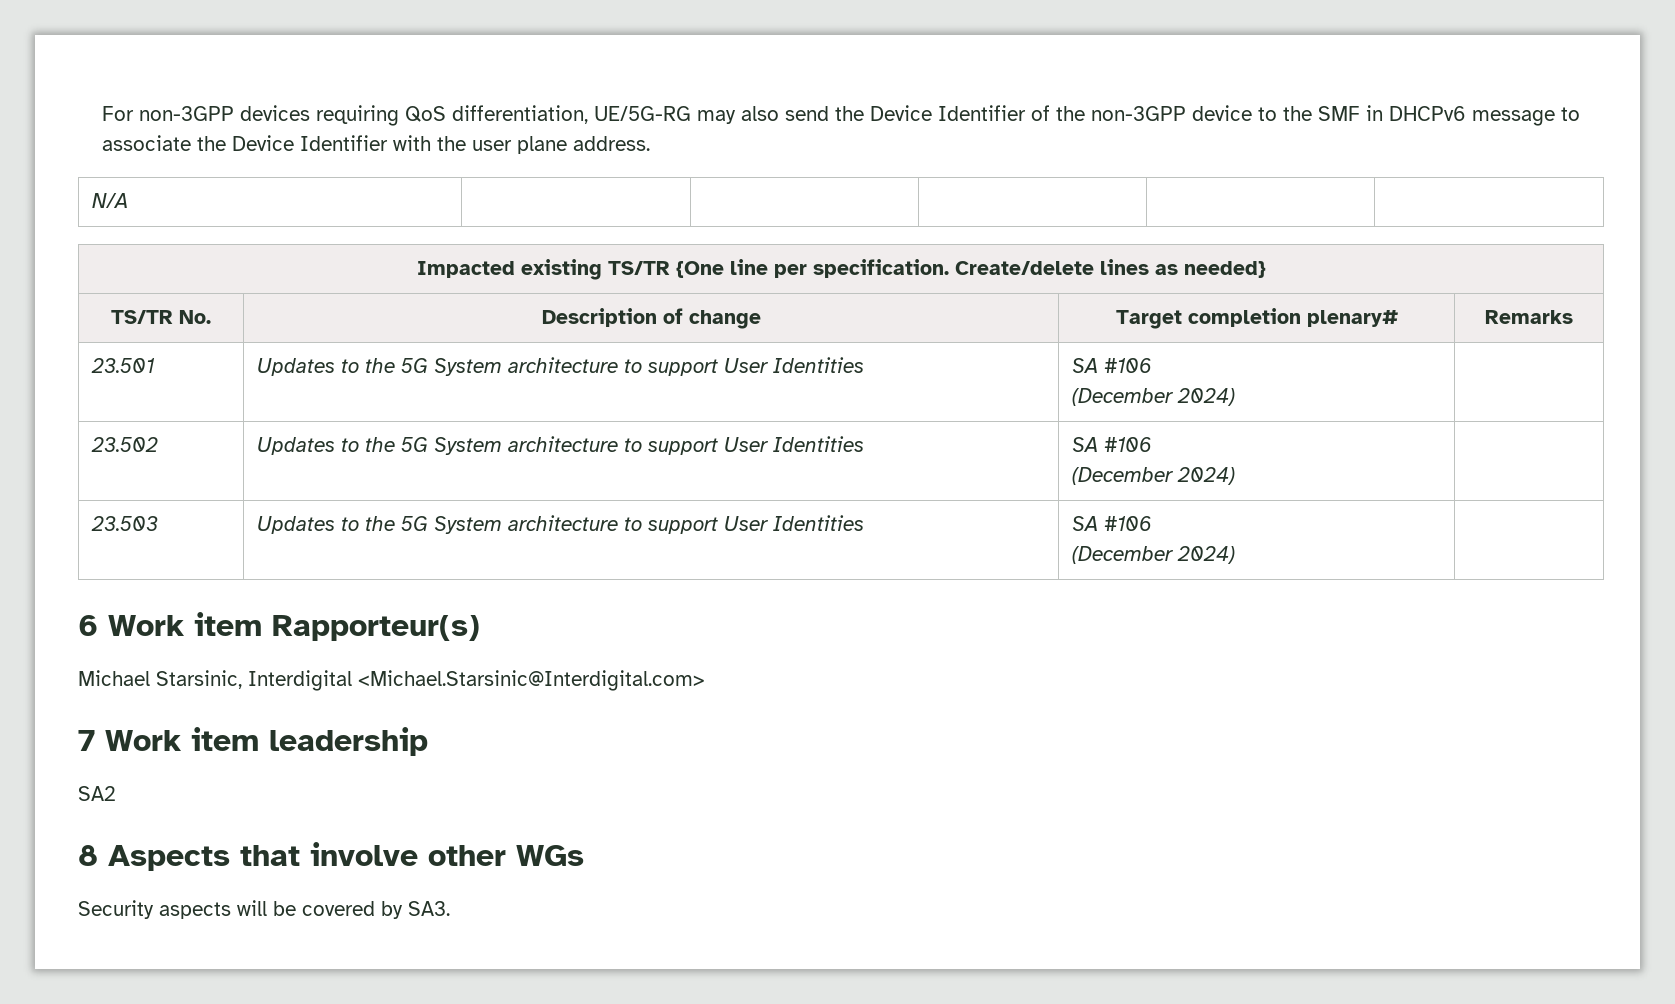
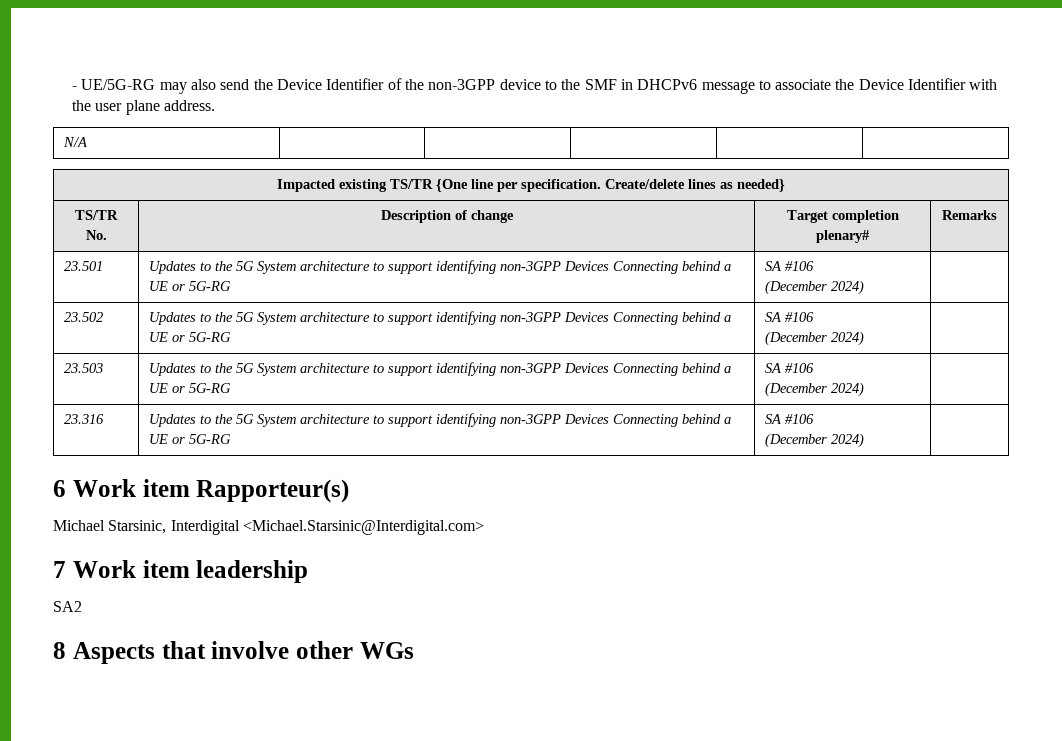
[101,105,588,126] For non-3GPP devices requiring QoS differentiation, -> [72,86,78,90] -
[724,357,865,373] User Identities -> [435,260,731,274] [148,281,231,291] identifying non-3GPP Devices Connecting behind a UE or 5G-RG
[724,436,865,452] User Identities -> [435,311,731,325] [148,332,231,342] identifying non-3GPP Devices Connecting behind a UE or 5G-RG
[724,515,865,531] User Identities -> [435,362,731,376] [148,383,231,393] [764,363,814,373] [764,382,864,397] [63,414,104,424] [148,413,731,427] [148,434,231,444] identifying non-3GPP Devices Connecting behind a UE or 5G-RG | SA #106 // (December 2024) | // 23.316 | Updates to the 5G System architecture to support identifying non-3GPP Devices Connecting behind a UE or 5G-RG
[78,900,450,919] // Security aspects will be covered by SA3. -> (414, 650) none

